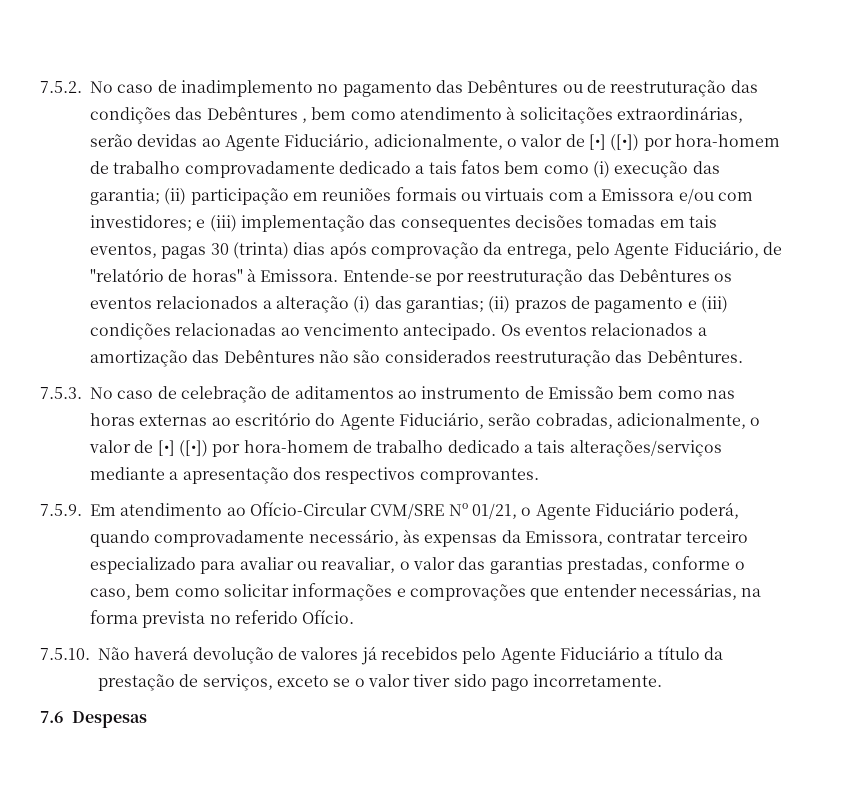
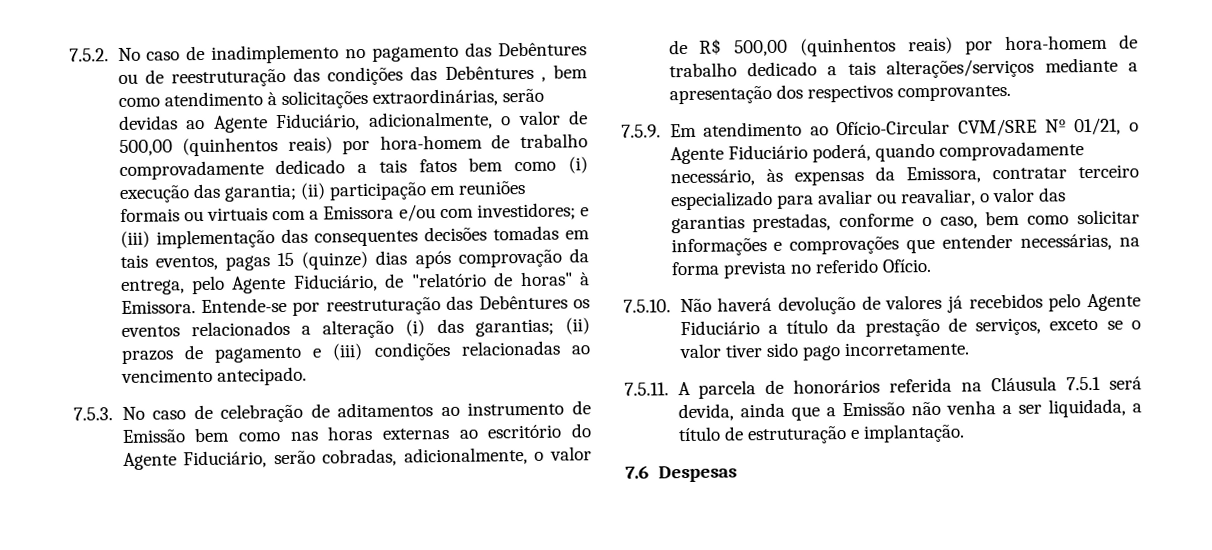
[588,134,640,151] [•] ([•]) -> [118,136,333,157] 500,00 (quinhentos reais)
[210,242,289,259] 30 (trinta) -> [277,250,369,270] 15 (quinze)
[500,323,707,336] [90,350,743,367] Os eventos relacionados a amortização das Debêntures não são considerados reestruturação das Debêntures. -> (307, 376) none
[157,440,208,457] [•] ([•]) -> [699,36,954,57] R$ 500,00 (quinhentos reais)
(663, 680) none -> [624,376,1142,399] [677,398,1142,422] [677,423,966,445] // 7.5.11. A parcela de honorários referida na Cláusula 7.5.1 será devida, ainda que a Emissão não venha a ser liquidada, a título de estruturação e implantação.

